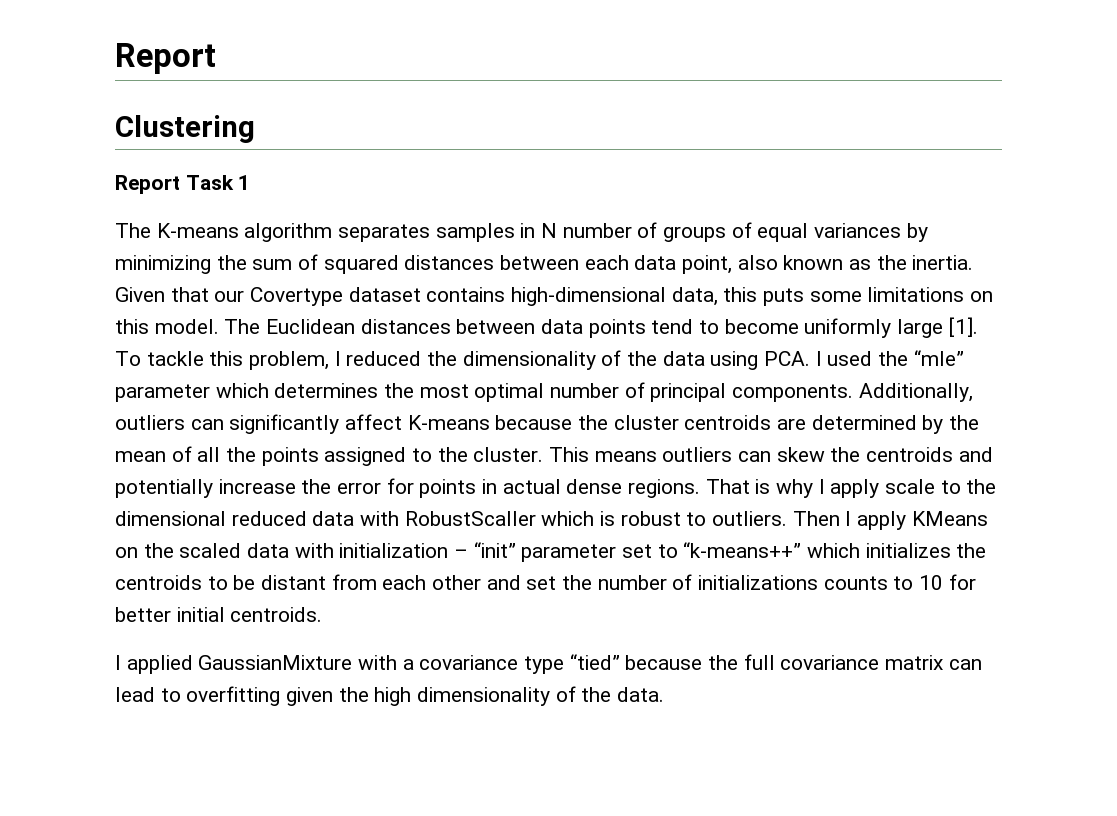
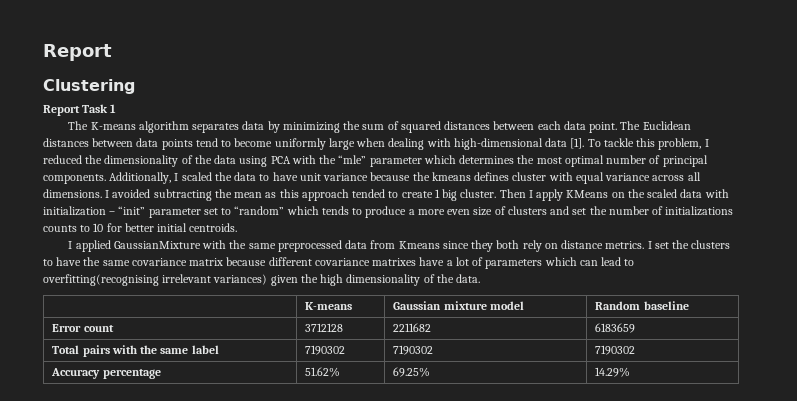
[435,222,902,242] samples in N number of groups of equal variances -> [242,121,265,130] data
[682,255,974,274] [115,287,994,306] [115,319,219,334] point, also known as the inertia. Given that our Covertype dataset contains high-dimensional data, this puts some limitations on this model. -> [589,122,618,133] point.
(944, 328) none -> [356,138,568,150] when dealing with high-dimensional data
[764,351,873,366] PCA. I used -> [270,155,316,164] PCA with
[115,414,980,434] [115,446,993,466] [115,478,997,498] [115,511,788,526] outliers can significantly affect K-means because the cluster centroids are determined by the mean of all the points assigned to the cluster. This means outliers can skew the centroids and potentially increase the error for points in actual dense regions. That is why I apply scale to the dimensional reduced data with RobustScaller which is robust to outliers. -> [174,172,701,184] [43,189,497,201] I scaled the data to have unit variance because the kmeans defines cluster with equal variance across all dimensions. I avoided subtracting the mean as this approach tended to create 1 big cluster.
[683,542,987,558] [115,574,482,590] “k-means++” which initializes the centroids to be distant from each other -> [234,206,547,218] “random” which tends to produce a more even size of clusters
[402,654,982,674] [115,686,281,706] a covariance type “tied” because the full covariance matrix can lead to overfitting -> [229,240,731,252] [43,257,635,269] [43,274,268,286] the same preprocessed data from Kmeans since they both rely on distance metrics. I set the clusters to have the same covariance matrix because different covariance matrixes have a lot of parameters which can lead to overfitting(recognising irrelevant variances)
(665, 694) none -> [305,302,353,310] [393,301,524,310] [595,301,689,310] [52,324,114,332] [305,323,344,332] [393,323,432,332] [595,323,636,333] [52,345,219,357] [305,345,346,355] [393,345,434,355] [595,345,636,355] [51,368,161,379] [305,367,341,377] [393,367,431,377] [595,367,631,377] // | K-means | Gaussian mixture model | Random baseline // Error count | 3712128 | 2211682 | 6183659 // Total pairs with the same label | 7190302 | 7190302 | 7190302 // Accuracy percentage | 51.62% | 69.25% | 14.29%

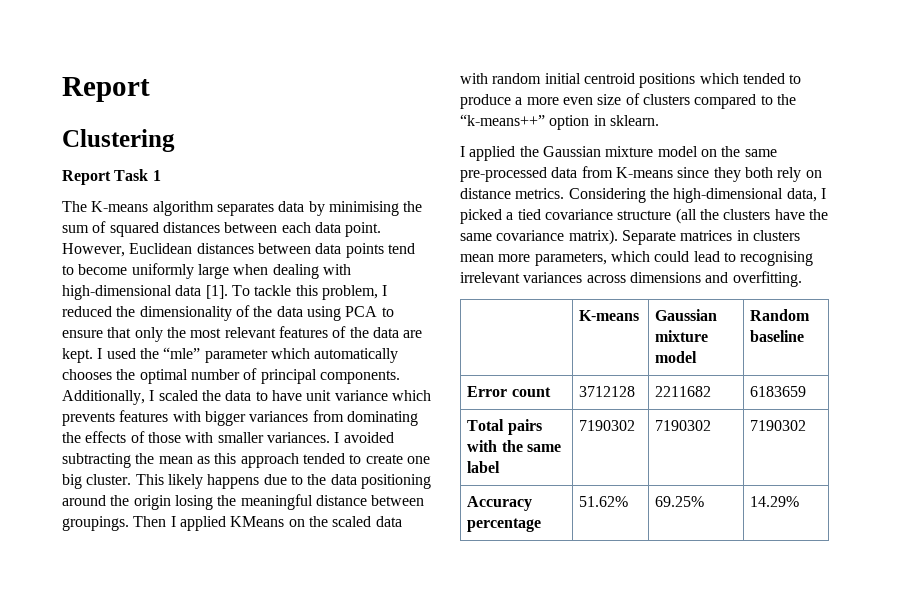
[282,122,340,133] minimizing -> [328,201,399,216] minimising
[620,121,641,130] The -> [62,243,125,257] However,
[291,155,316,164] with -> [381,307,394,317] [62,326,423,342] [62,348,136,363] to ensure that only the most relevant features of the data are kept. I used
[459,155,562,164] determines the most -> [314,348,399,363] [62,369,136,380] automatically chooses the
[370,172,701,184] [43,189,102,198] because the kmeans defines cluster with equal variance across all dimensions. -> [391,390,431,401] [62,410,418,426] [62,431,330,443] which prevents features with bigger variances from dominating the effects of those with smaller variances.
[434,189,440,198] 1 -> [406,456,430,464] one
(497, 193) none -> [135,474,431,489] [62,494,425,510] [62,516,129,531] This likely happens due to the data positioning around the origin losing the meaningful distance between groupings.
[536,189,564,201] apply -> [179,516,226,531] applied
[43,206,349,218] initialization – “init” parameter set to “random” which tends -> [492,73,785,88] random initial centroid positions which tended
[550,206,734,216] [43,223,238,232] [68,240,342,252] and set the number of initializations counts to 10 for better initial centroids. // I applied GaussianMixture with the same preprocessed -> [694,94,796,109] [460,114,659,130] [460,146,777,161] [460,167,547,182] compared to the “k-means++” option in sklearn. // I applied the Gaussian mixture model on the same pre-processed
[398,241,440,249] Kmeans -> [615,167,673,178] K-means
[647,241,669,249] I set -> [568,188,826,203] [460,208,697,224] Considering the high-dimensional data, I picked a tied covariance structure (all
[43,259,53,266] to -> (771, 214) none
[189,257,635,269] [43,274,481,286] matrix because different covariance matrixes have a lot of parameters which can lead to overfitting(recognising irrelevant variances) given the high dimensionality of the data. -> [568,229,800,245] [460,251,814,266] [460,271,802,287] matrix). Separate matrices in clusters mean more parameters, which could lead to recognising irrelevant variances across dimensions and overfitting.

